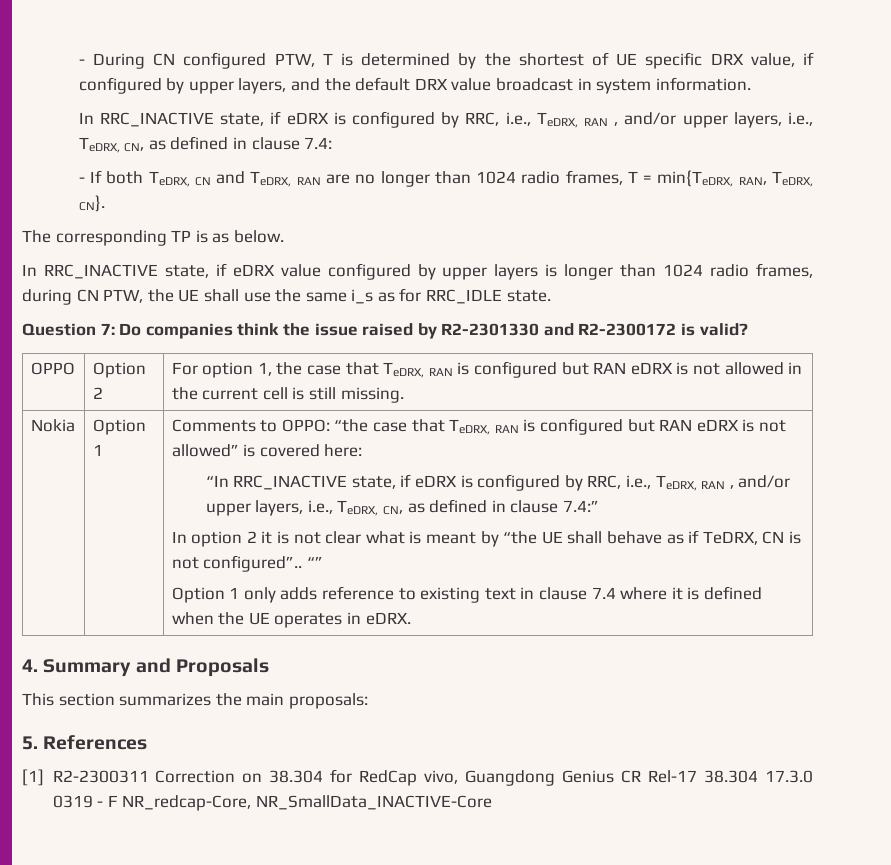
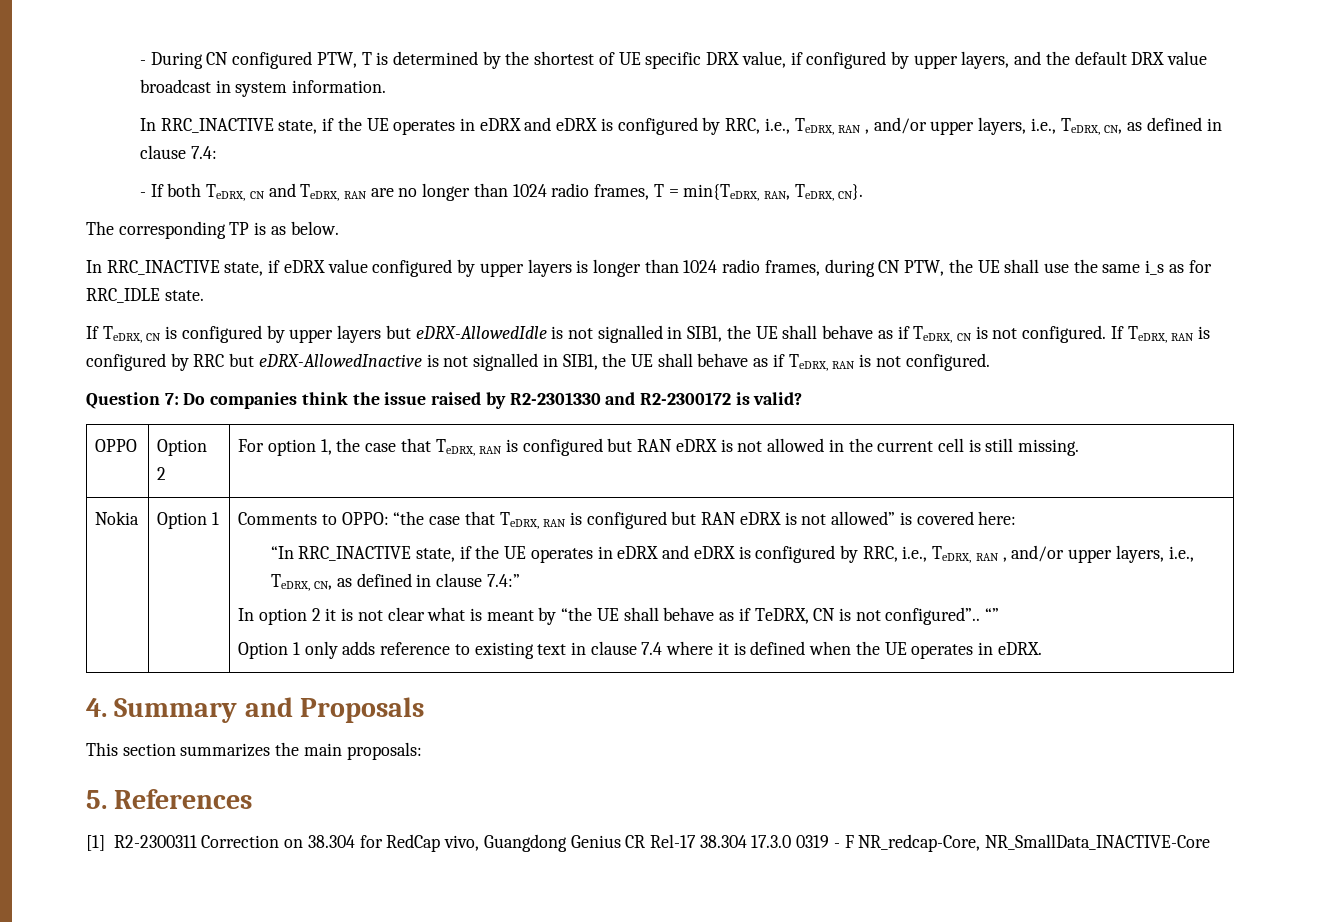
(282, 117) none -> [337,117,552,135] the UE operates in eDRX and
(551, 296) none -> [86,325,1211,343] [86,353,990,371] // If TeDRX, CN is configured by upper layers but eDRX-AllowedIdle is not signalled in SIB1, the UE shall behave as if TeDRX, CN is not configured. If TeDRX, RAN is configured by RRC but eDRX-AllowedInactive is not signalled in SIB1, the UE shall behave as if TeDRX, RAN is not configured.
(412, 480) none -> [475,545,690,563] the UE operates in eDRX and

